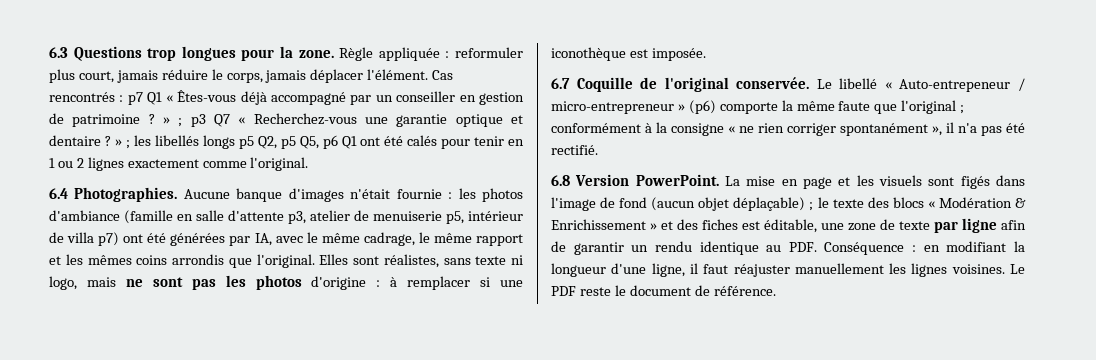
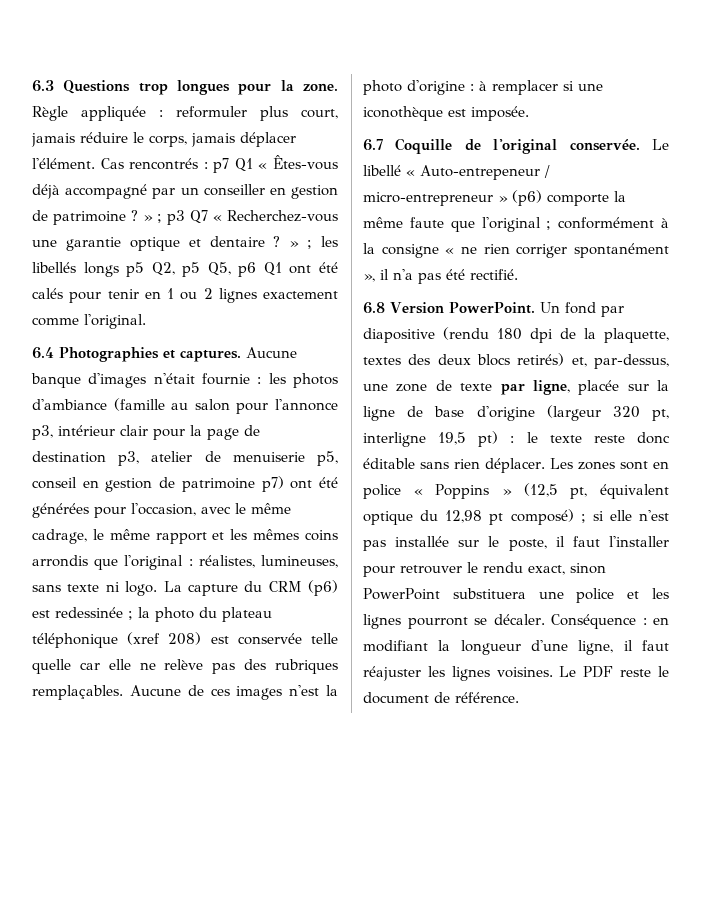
[74,187,178,202] Photographies. -> [59,347,241,362] Photographies et captures.
[177,210,284,221] en salle d'attente -> [171,399,338,414] [32,425,260,440] [32,451,106,463] au salon pour l'annonce p3, intérieur clair pour la page de destination
[468,211,523,221] [49,232,95,243] intérieur de villa -> [32,477,255,492] conseil en gestion de patrimoine
[229,233,272,246] par IA, -> [94,503,196,518] pour l'occasion,
[256,254,523,268] [49,275,302,290] l'original. Elles sont réalistes, sans texte ni logo, mais ne sont pas les photos -> [124,555,338,570] [32,580,338,596] [32,607,272,622] [32,632,338,648] [32,659,338,674] [32,685,338,700] [363,80,402,95] l'original : réalistes, lumineuses, sans texte ni logo. La capture du CRM (p6) est redessinée ; la photo du plateau téléphonique (xref 208) est conservée telle quelle car elle ne relève pas des rubriques remplaçables. Aucune de ces images n'est la photo
[725,175,1025,189] [551,197,1026,211] [551,219,817,233] La mise en page et les visuels sont figés dans l'image de fond (aucun objet déplaçable) ; le texte des blocs « Modération & Enrichissement » et des fiches est éditable, -> [539,302,624,317] [363,327,669,343] [363,353,669,369] Un fond par diapositive (rendu 180 dpi de la plaquette, textes des deux blocs retirés) et, par-dessus,
[962,218,1026,233] [551,241,817,255] ligne afin de garantir un rendu identique au PDF. -> [532,380,669,395] [363,405,669,421] [363,431,670,447] [363,458,669,473] [363,483,669,499] [363,509,669,525] [363,536,669,551] [363,562,606,577] [363,588,669,603] [363,614,545,629] ligne, placée sur la ligne de base d'origine (largeur 320 pt, interligne 19,5 pt) : le texte reste donc éditable sans rien déplacer. Les zones sont en police « Poppins » (12,5 pt, équivalent optique du 12,98 pt composé) ; si elle n'est pas installée sur le poste, il faut l'installer pour retrouver le rendu exact, sinon PowerPoint substituera une police et les lignes pourront se décaler.
[794,263,884,274] manuellement -> (421, 673) none

